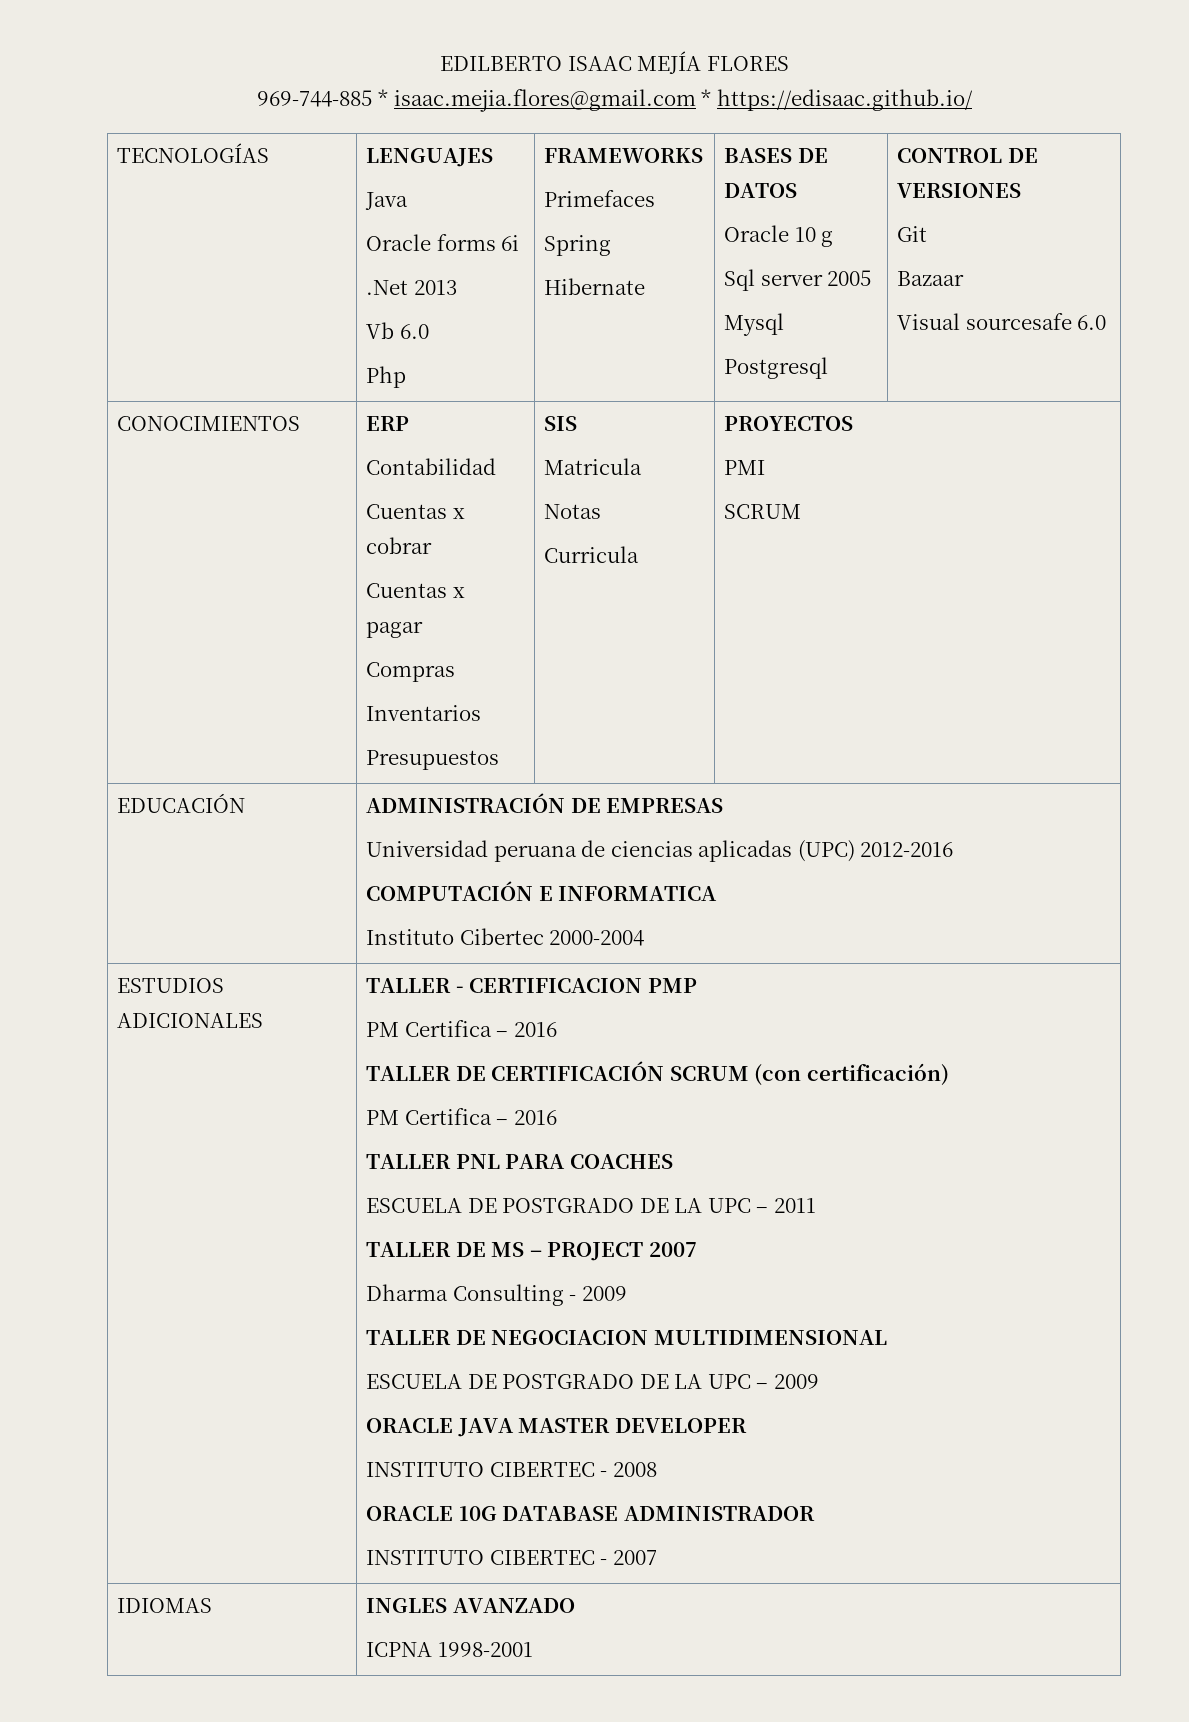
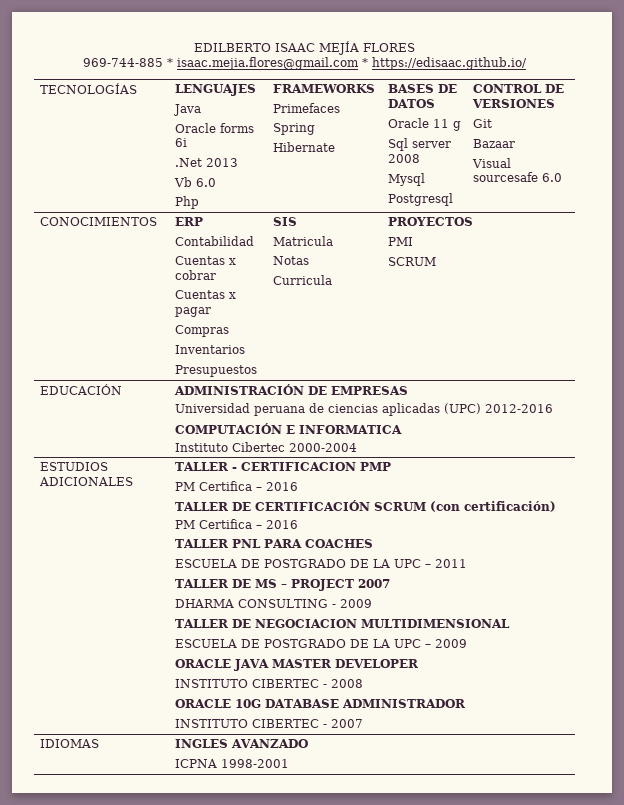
[794,227,816,242] 10 -> [433,119,450,128] 11
[827,270,872,286] 2005 -> [388,154,421,163] 2008
[365,1284,564,1306] Dharma Consulting -> [175,599,329,608] DHARMA CONSULTING

